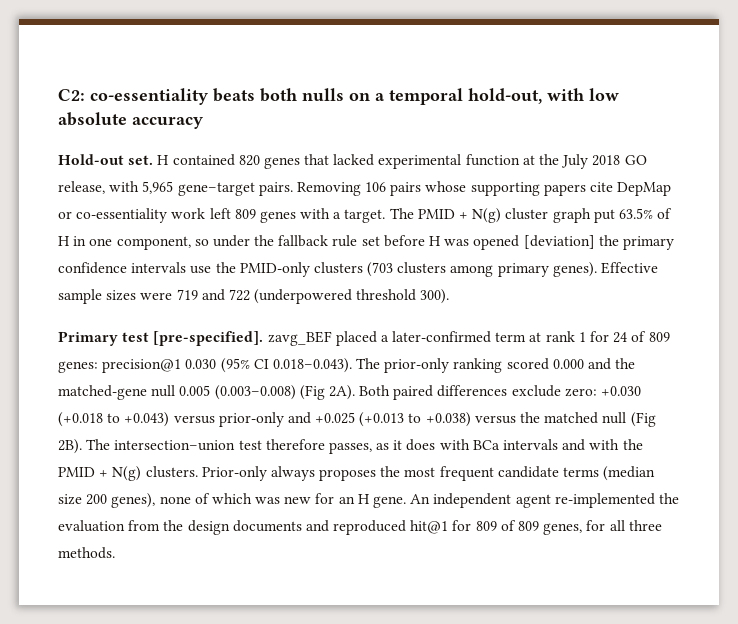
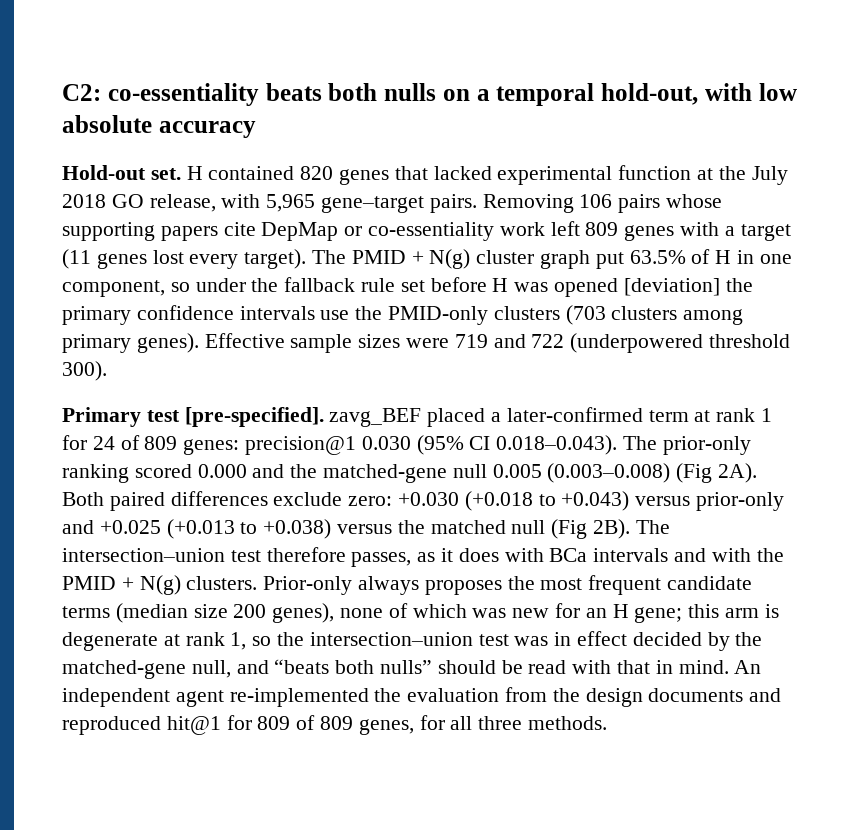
[344,209,386,223] target. -> [740,224,791,241] [62,249,307,269] target (11 genes lost every target).
[373,496,407,508] gene. -> [634,604,779,623] [62,631,763,651] [62,659,729,679] gene; this arm is degenerate at rank 1, so the intersection–union test was in effect decided by the matched-gene null, and “beats both nulls” should be read with that in mind.

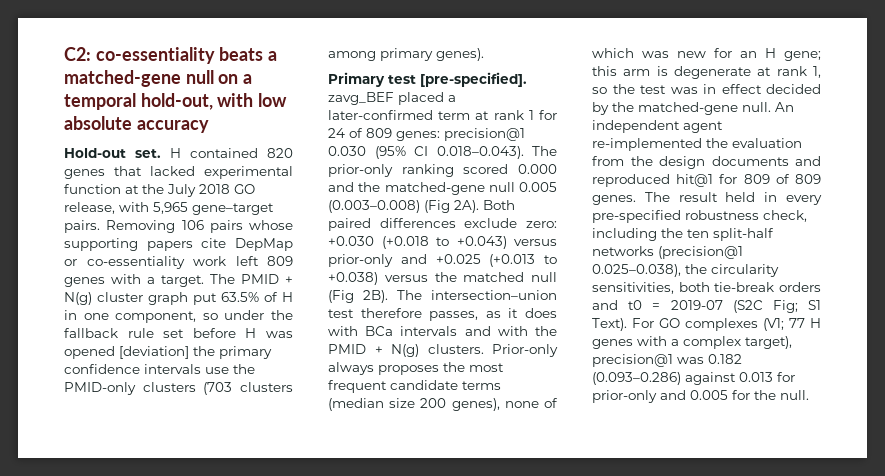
[328,83,436,101] both nulls -> [268,51,278,61] [64,70,214,87] a matched-gene null
[740,224,791,241] [62,249,307,269] target (11 genes lost every target). -> [161,275,204,287] target.
[204,333,791,353] [62,361,107,381] Effective sample sizes were 719 and 722 (underpowered threshold 300). -> (484, 54) none
[309,632,473,646] intersection–union -> (635, 89) none
[191,659,729,678] null, and “beats both nulls” should be read with that in mind. -> [742,102,771,112] null.
[358,715,608,735] genes, for all three methods. -> [592,192,822,205] [592,210,807,223] [592,228,774,241] [592,246,743,259] [592,264,779,277] [592,282,821,294] [592,300,821,313] [592,318,821,331] [592,336,792,349] [592,354,742,367] [592,372,795,385] [592,390,809,403] genes. The result held in every pre-specified robustness check, including the ten split-half networks (precision@1 0.025–0.038), the circularity sensitivities, both tie-break orders and t0 = 2019-07 (S2C Fig; S1 Text). For GO complexes (V1; 77 H genes with a complex target), precision@1 was 0.182 (0.093–0.286) against 0.013 for prior-only and 0.005 for the null.

